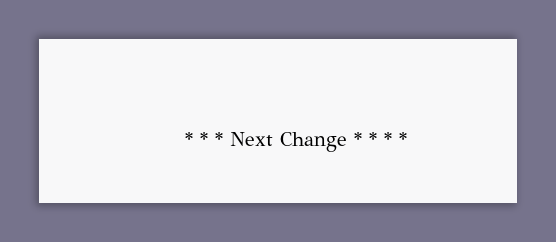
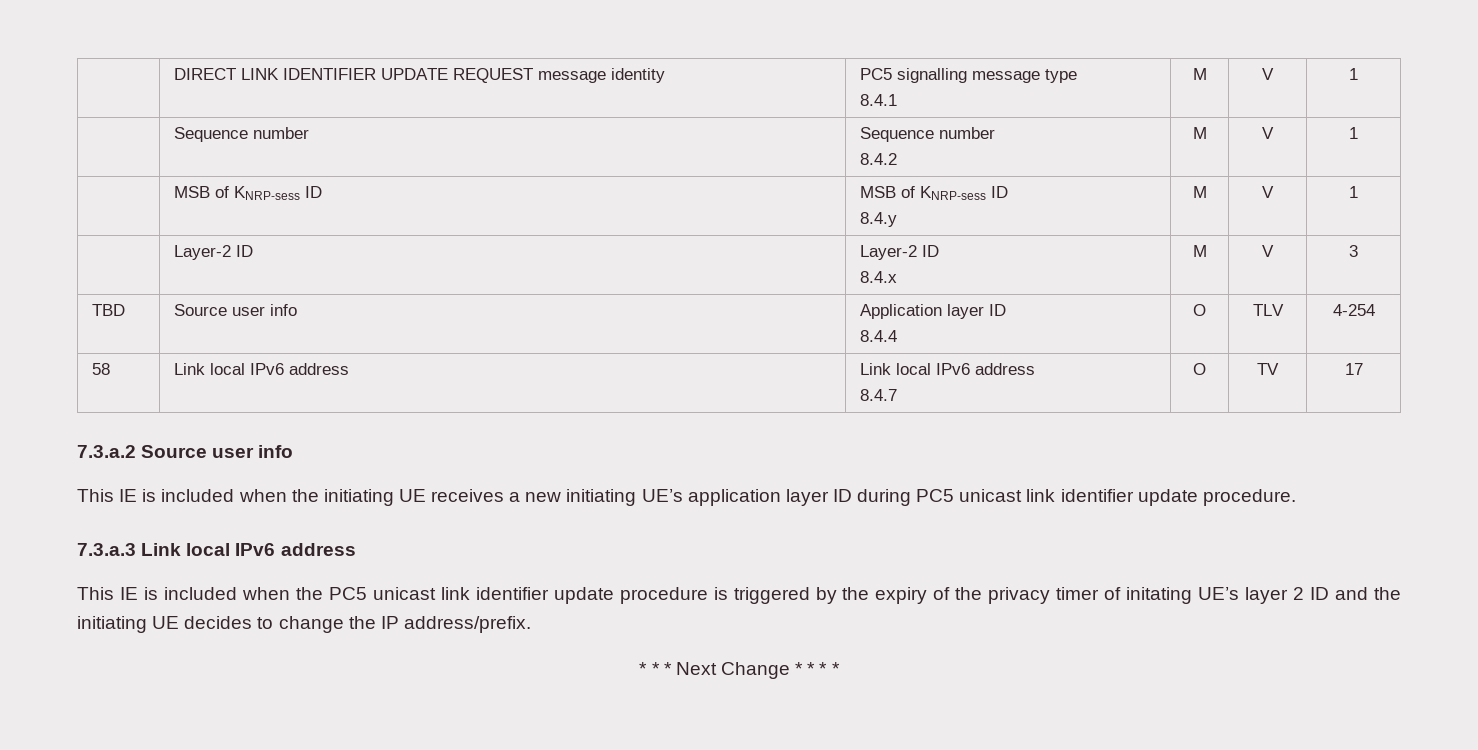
(184, 139) none -> [173,68,665,83] [859,68,1077,83] [859,94,897,106] [1192,68,1207,80] [1262,68,1274,80] [1349,68,1358,80] [173,127,309,142] [859,127,995,142] [859,153,897,165] [1192,127,1207,139] [1262,127,1274,139] [1349,127,1358,139] [173,186,322,200] [859,186,1008,200] [859,212,897,227] [1192,186,1207,198] [1262,186,1274,198] [1349,186,1358,198] [173,245,253,260] [859,245,939,260] [859,271,897,283] [1192,245,1207,257] [1262,245,1274,257] [1349,245,1358,257] [91,304,125,316] [173,304,297,316] [859,304,1006,319] [859,330,897,342] [1193,304,1206,316] [1252,304,1284,316] [1332,304,1375,316] [91,363,110,375] [173,363,349,375] [859,363,1035,375] [859,389,897,401] [1193,363,1206,375] [1257,363,1279,375] [1344,363,1363,375] [77,445,294,458] [77,489,1296,506] [77,543,356,556] [77,587,1401,604] [77,616,531,633] | DIRECT LINK IDENTIFIER UPDATE REQUEST message identity | PC5 signalling message type // 8.4.1 | M | V | 1 // | Sequence number | Sequence number // 8.4.2 | M | V | 1 // | MSB of KNRP-sess ID | MSB of KNRP-sess ID // 8.4.y | M | V | 1 // | Layer-2 ID | Layer-2 ID // 8.4.x | M | V | 3 // TBD | Source user info | Application layer ID // 8.4.4 | O | TLV | 4-254 // 58 | Link local IPv6 address | Link local IPv6 address // 8.4.7 | O | TV | 17 // 7.3.a.2 Source user info // This IE is included when the initiating UE receives a new initiating UE’s application layer ID during PC5 unicast link identifier update procedure. // 7.3.a.3 Link local IPv6 address // This IE is included when the PC5 unicast link identifier update procedure is triggered by the expiry of the privacy timer of initating UE’s layer 2 ID and the initiating UE decides to change the IP address/prefix. //

